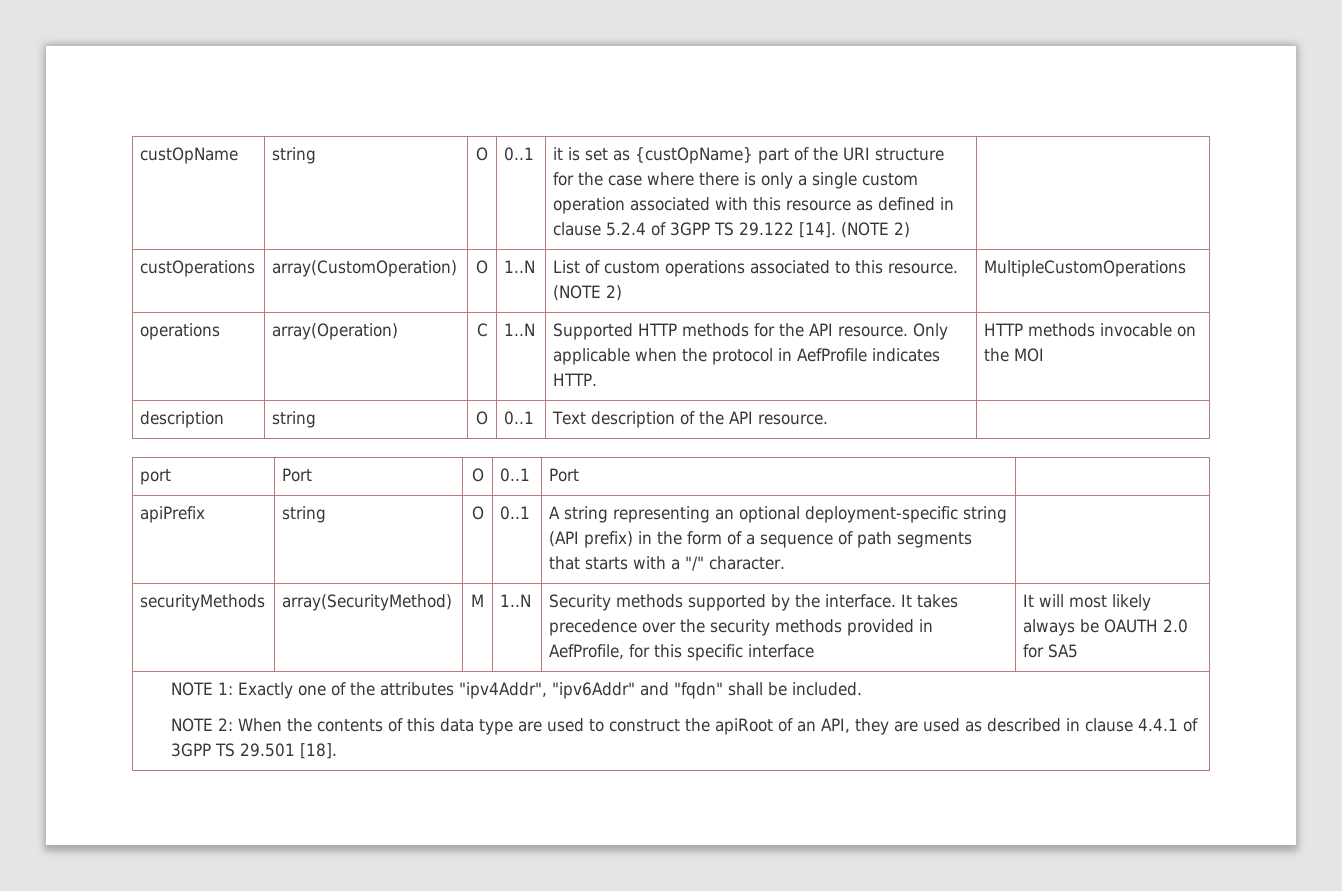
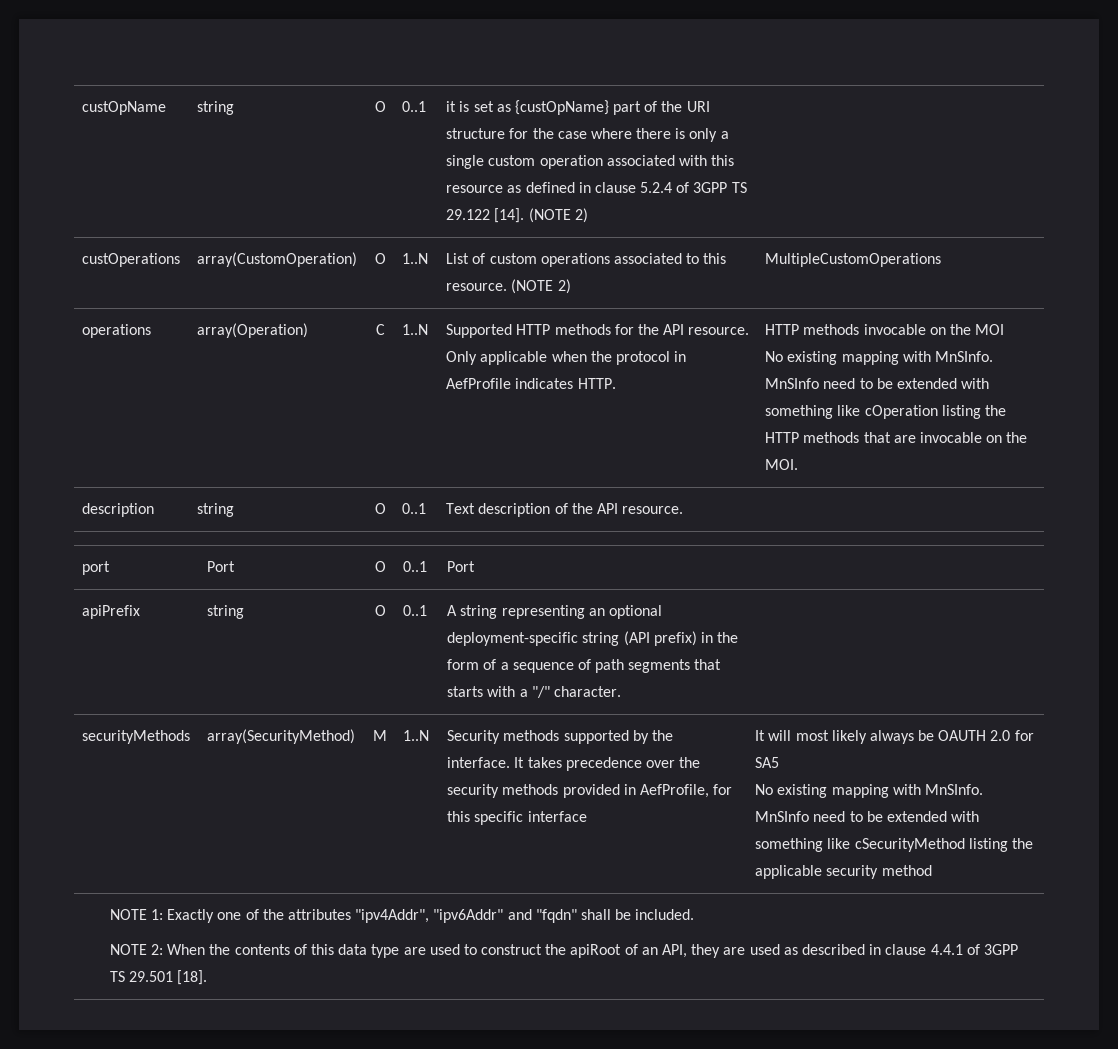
(1045, 355) none -> [765,351,993,365] [765,378,990,389] [765,405,1006,419] [765,432,1028,443] [765,459,799,470] // No existing mapping with MnSInfo. MnSInfo need to be extended with something like cOperation listing the HTTP methods that are invocable on the MOI.
(1079, 651) none -> [755,784,983,798] [755,811,980,822] [755,838,1033,852] [755,865,932,879] // No existing mapping with MnSInfo. MnSInfo need to be extended with something like cSecurityMethod listing the applicable security method

